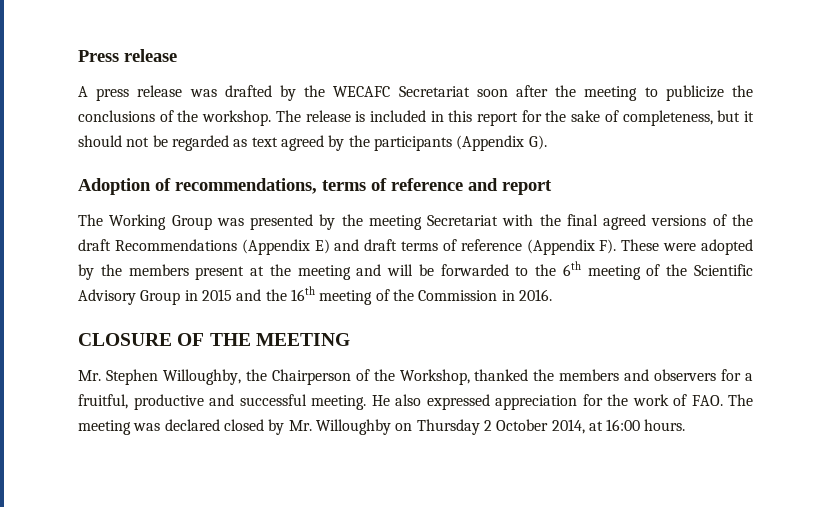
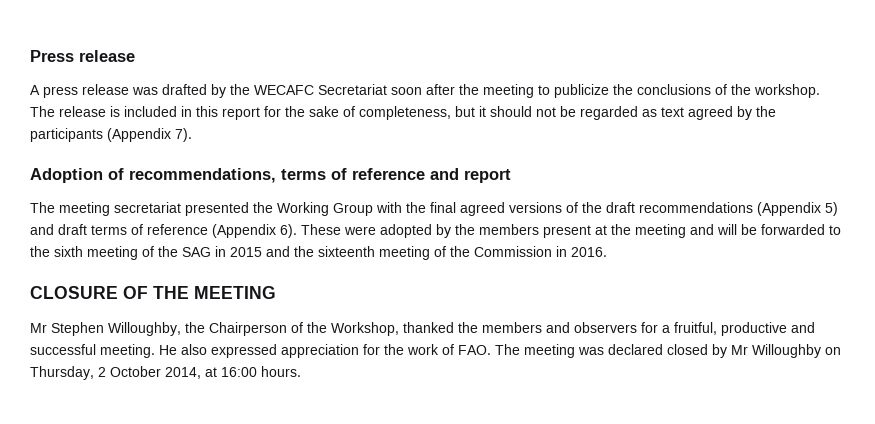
[528,135,547,150] G). -> [175,128,192,142] 7).
[109,214,499,230] Working Group was presented by the meeting Secretariat -> [59,202,373,216] meeting secretariat presented the Working Group
[114,239,330,255] Recommendations (Appendix E) -> [639,202,838,216] recommendations (Appendix 5)
[599,239,617,254] F). -> [280,224,297,238] 6).
[562,261,753,280] [78,289,181,305] 6th meeting of the Scientific Advisory Group -> [54,246,211,260] sixth meeting of the SAG
[290,286,315,301] 16th -> [318,246,375,257] sixteenth
[78,370,101,381] Mr. -> [30,323,47,333] Mr
[288,420,312,431] Mr. -> [731,345,748,355] Mr
[416,419,480,435] Thursday -> [30,366,94,380] Thursday,

